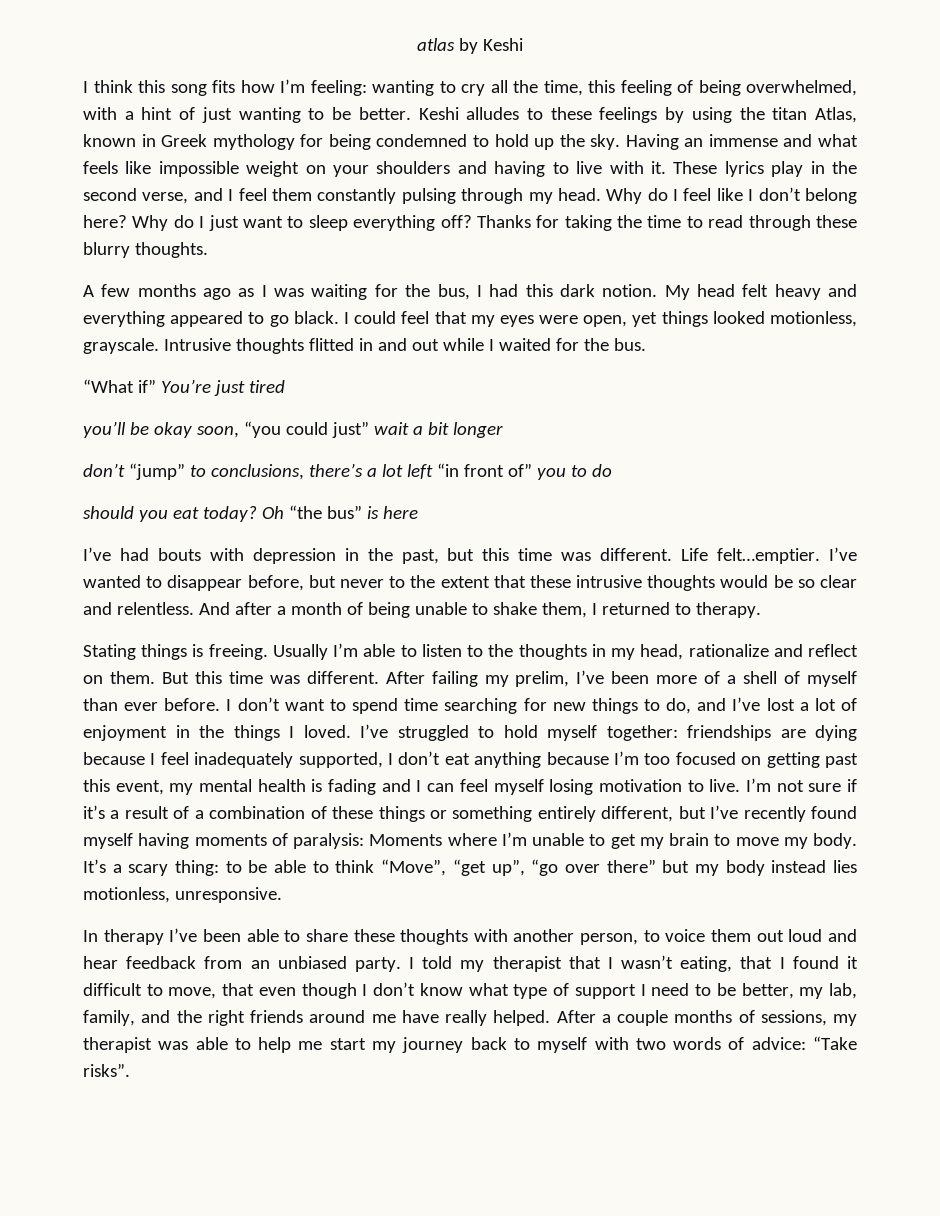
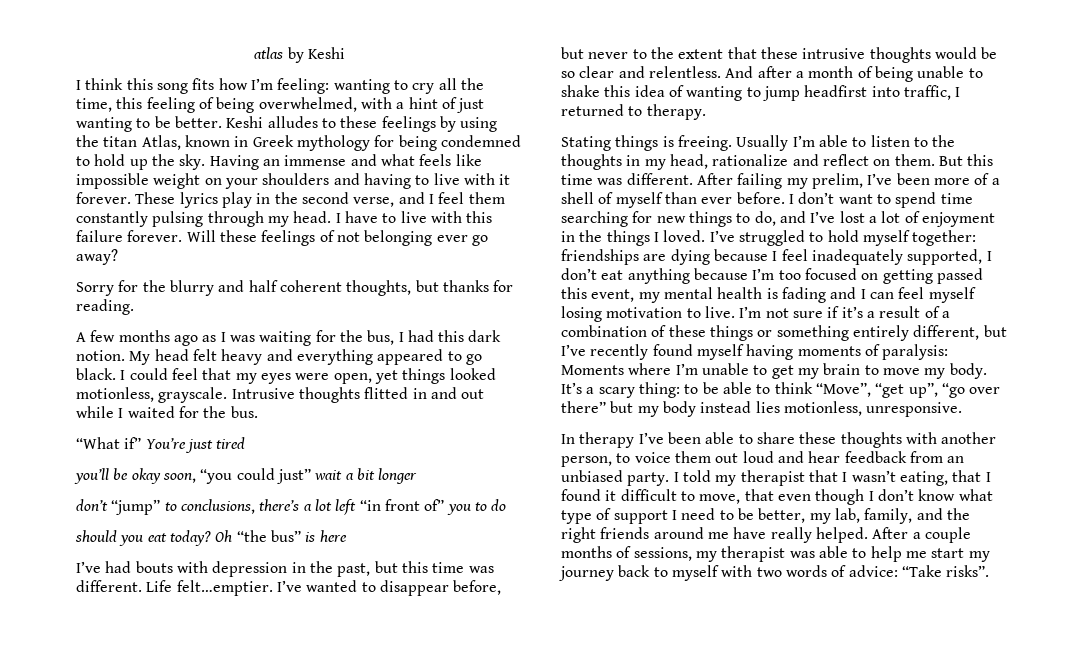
[650,161,666,174] it. -> [499,174,511,185] [76,192,131,204] it forever.
[606,187,858,204] [83,215,858,231] [83,242,208,258] Why do I feel like I don’t belong here? Why do I just want to sleep everything off? Thanks for taking the time to read through these blurry thoughts. -> [335,211,493,223] [76,230,488,246] [76,249,118,265] [76,280,514,296] [76,299,134,315] I have to live with this failure forever. Will these feelings of not belonging ever go away? // Sorry for the blurry and half coherent thoughts, but thanks for reading.
[541,602,587,618] them, -> [604,85,951,101] this idea of wanting to jump headfirst into traffic,
[824,753,858,768] past -> [936,268,983,284] passed

